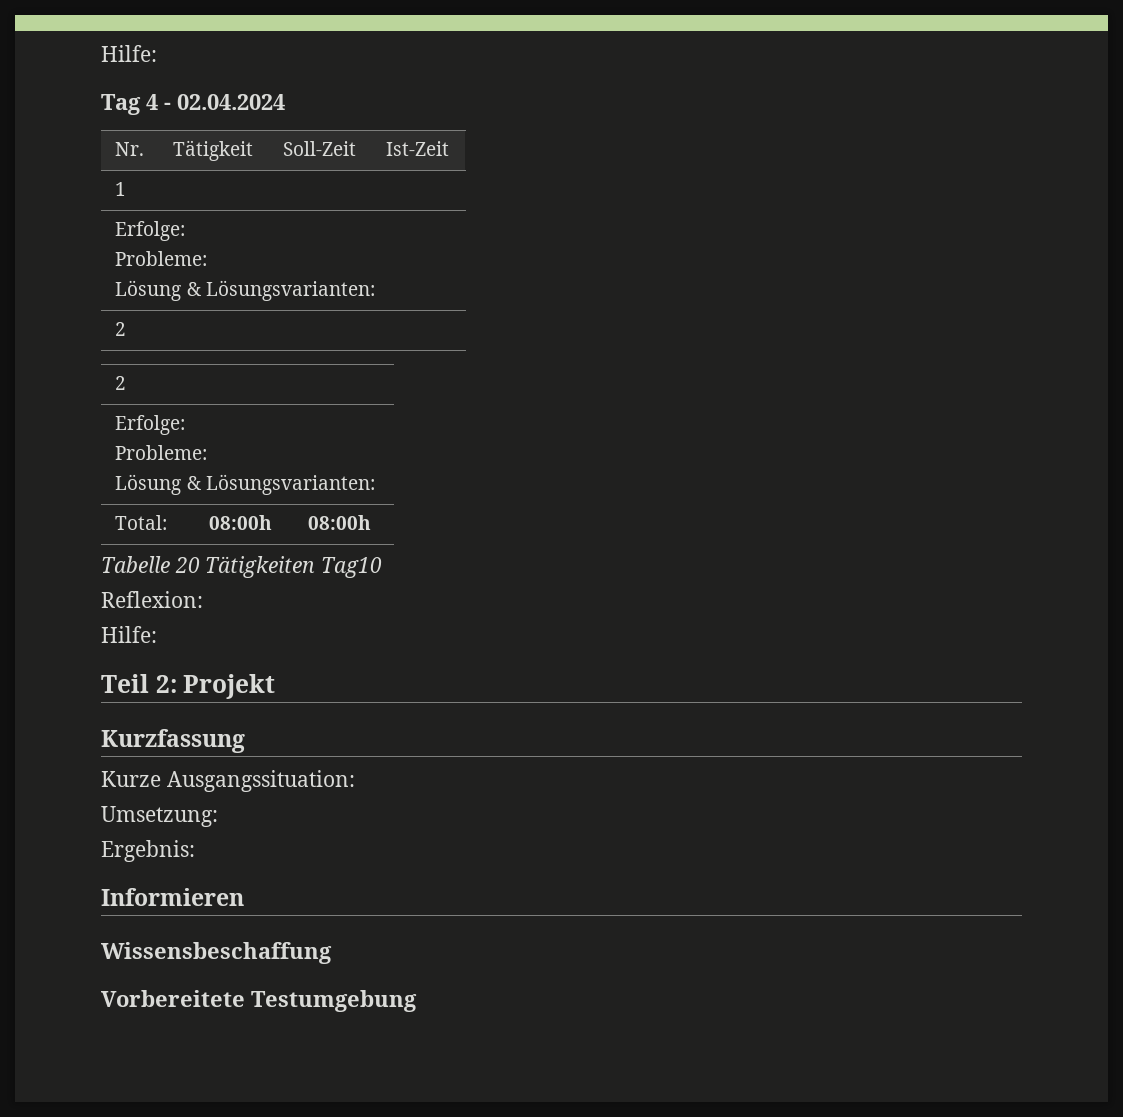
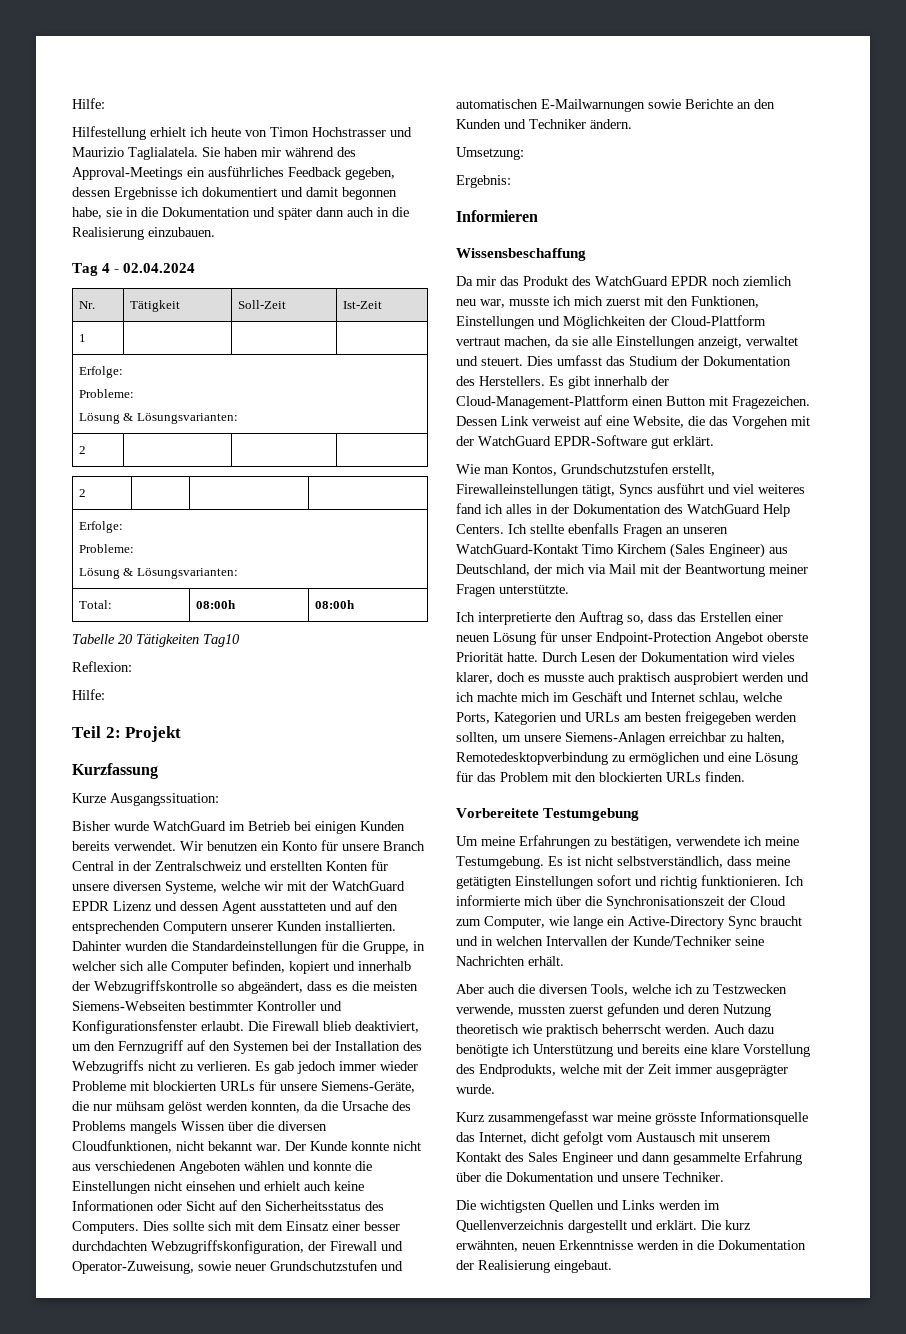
[101,45,157,62] Hilfe: -> [72,98,105,109] [72,126,412,140] [72,147,356,160] [72,166,395,180] [72,187,397,200] [72,207,409,220] [72,227,215,240] Hilfe: // Hilfestellung erhielt ich heute von Timon Hochstrasser und Maurizio Taglialatela. Sie haben mir während des Approval-Meetings ein ausführliches Feedback gegeben, dessen Ergebnisse ich dokumentiert und damit begonnen habe, sie in die Dokumentation und später dann auch in die Realisierung einzubauen.
[101,806,218,827] [101,840,195,862] [101,888,244,906] [101,942,332,964] [101,990,417,1012] Umsetzung: // Ergebnis: // Informieren // Wissensbeschaffung // Vorbereitete Testumgebung -> [72,821,405,834] [72,840,425,851] [72,860,388,871] [72,881,405,894] [72,900,398,914] [72,921,396,934] [72,940,425,954] [72,960,411,974] [72,980,418,994] [72,1001,342,1011] [72,1020,419,1034] [72,1040,422,1054] [72,1060,418,1074] [72,1080,415,1093] [72,1101,411,1114] [72,1121,327,1134] [72,1140,421,1153] [72,1161,372,1174] [72,1181,364,1194] [72,1200,384,1211] [72,1221,400,1234] [72,1240,403,1254] [72,1260,403,1274] [456,99,775,112] [456,119,632,129] [456,147,524,160] [456,175,511,188] [456,210,538,222] [456,248,586,261] [456,276,792,286] [456,296,759,308] [456,315,766,329] [456,336,798,349] [456,355,791,366] [456,376,669,389] [456,395,810,409] [456,415,810,429] [456,435,714,449] [456,463,715,476] [456,483,805,497] [456,503,790,517] [456,523,728,537] [456,543,788,558] [456,564,808,577] [456,584,569,597] [456,611,783,625] [456,631,808,645] [456,652,795,662] [456,672,809,685] [456,691,782,704] [456,711,797,725] [456,732,785,745] [456,752,798,765] [456,771,745,782] [456,808,640,821] [456,835,799,849] [456,856,790,869] [456,875,804,889] [456,895,786,909] [456,916,802,929] [456,936,764,946] [456,956,564,966] [456,984,787,996] [456,1003,771,1017] [456,1024,774,1037] [456,1044,810,1057] [456,1064,788,1077] [456,1084,495,1094] [456,1111,808,1125] [456,1131,771,1145] [456,1151,802,1165] [456,1172,724,1182] [456,1200,720,1213] [456,1220,751,1233] [456,1240,806,1252] [456,1260,612,1273] Bisher wurde WatchGuard im Betrieb bei einigen Kunden bereits verwendet. Wir benutzen ein Konto für unsere Branch Central in der Zentralschweiz und erstellten Konten für unsere diversen Systeme, welche wir mit der WatchGuard EPDR Lizenz und dessen Agent ausstatteten und auf den entsprechenden Computern unserer Kunden installierten. Dahinter wurden die Standardeinstellungen für die Gruppe, in welcher sich alle Computer befinden, kopiert und innerhalb der Webzugriffskontrolle so abgeändert, dass es die meisten Siemens-Webseiten bestimmter Kontroller und Konfigurationsfenster erlaubt. Die Firewall blieb deaktiviert, um den Fernzugriff auf den Systemen bei der Installation des Webzugriffs nicht zu verlieren. Es gab jedoch immer wieder Probleme mit blockierten URLs für unsere Siemens-Geräte, die nur mühsam gelöst werden konnten, da die Ursache des Problems mangels Wissen über die diversen Cloudfunktionen, nicht bekannt war. Der Kunde konnte nicht aus verschiedenen Angeboten wählen und konnte die Einstellungen nicht einsehen und erhielt auch keine Informationen oder Sicht auf den Sicherheitsstatus des Computers. Dies sollte sich mit dem Einsatz einer besser durchdachten Webzugriffskonfiguration, der Firewall und Operator-Zuweisung, sowie neuer Grundschutzstufen und automatischen E-Mailwarnungen sowie Berichte an den Kunden und Techniker ändern. // Umsetzung: // Ergebnis: // Informieren // Wissensbeschaffung // Da mir das Produkt des WatchGuard EPDR noch ziemlich neu war, musste ich mich zuerst mit den Funktionen, Einstellungen und Möglichkeiten der Cloud-Plattform vertraut machen, da sie alle Einstellungen anzeigt, verwaltet und steuert. Dies umfasst das Studium der Dokumentation des Herstellers. Es gibt innerhalb der Cloud-Management-Plattform einen Button mit Fragezeichen. Dessen Link verweist auf eine Website, die das Vorgehen mit der WatchGuard EPDR-Software gut erklärt. // Wie man Kontos, Grundschutzstufen erstellt, Firewalleinstellungen tätigt, Syncs ausführt und viel weiteres fand ich alles in der Dokumentation des WatchGuard Help Centers. Ich stellte ebenfalls Fragen an unseren WatchGuard-Kontakt Timo Kirchem (Sales Engineer) aus Deutschland, der mich via Mail mit der Beantwortung meiner Fragen unterstützte. // Ich interpretierte den Auftrag so, dass das Erstellen einer neuen Lösung für unser Endpoint-Protection Angebot oberste Priorität hatte. Durch Lesen der Dokumentation wird vieles klarer, doch es musste auch praktisch ausprobiert werden und ich machte mich im Geschäft und Internet schlau, welche Ports, Kategorien und URLs am besten freigegeben werden sollten, um unsere Siemens-Anlagen erreichbar zu halten, Remotedesktopverbindung zu ermöglichen und eine Lösung für das Problem mit den blockierten URLs finden. // Vorbereitete Testumgebung // Um meine Erfahrungen zu bestätigen, verwendete ich meine Testumgebung. Es ist nicht selbstverständlich, dass meine getätigten Einstellungen sofort und richtig funktionieren. Ich informierte mich über die Synchronisationszeit der Cloud zum Computer, wie lange ein Active-Directory Sync braucht und in welchen Intervallen der Kunde/Techniker seine Nachrichten erhält. // Aber auch die diversen Tools, welche ich zu Testzwecken verwende, mussten zuerst gefunden und deren Nutzung theoretisch wie praktisch beherrscht werden. Auch dazu benötigte ich Unterstützung und bereits eine klare Vorstellung des Endprodukts, welche mit der Zeit immer ausgeprägter wurde. // Kurz zusammengefasst war meine grösste Informationsquelle das Internet, dicht gefolgt vom Austausch mit unserem Kontakt des Sales Engineer und dann gesammelte Erfahrung über die Dokumentation und unsere Techniker. // Die wichtigsten Quellen und Links werden im Quellenverzeichnis dargestellt und erklärt. Die kurz erwähnten, neuen Erkenntnisse werden in die Dokumentation der Realisierung eingebaut.

